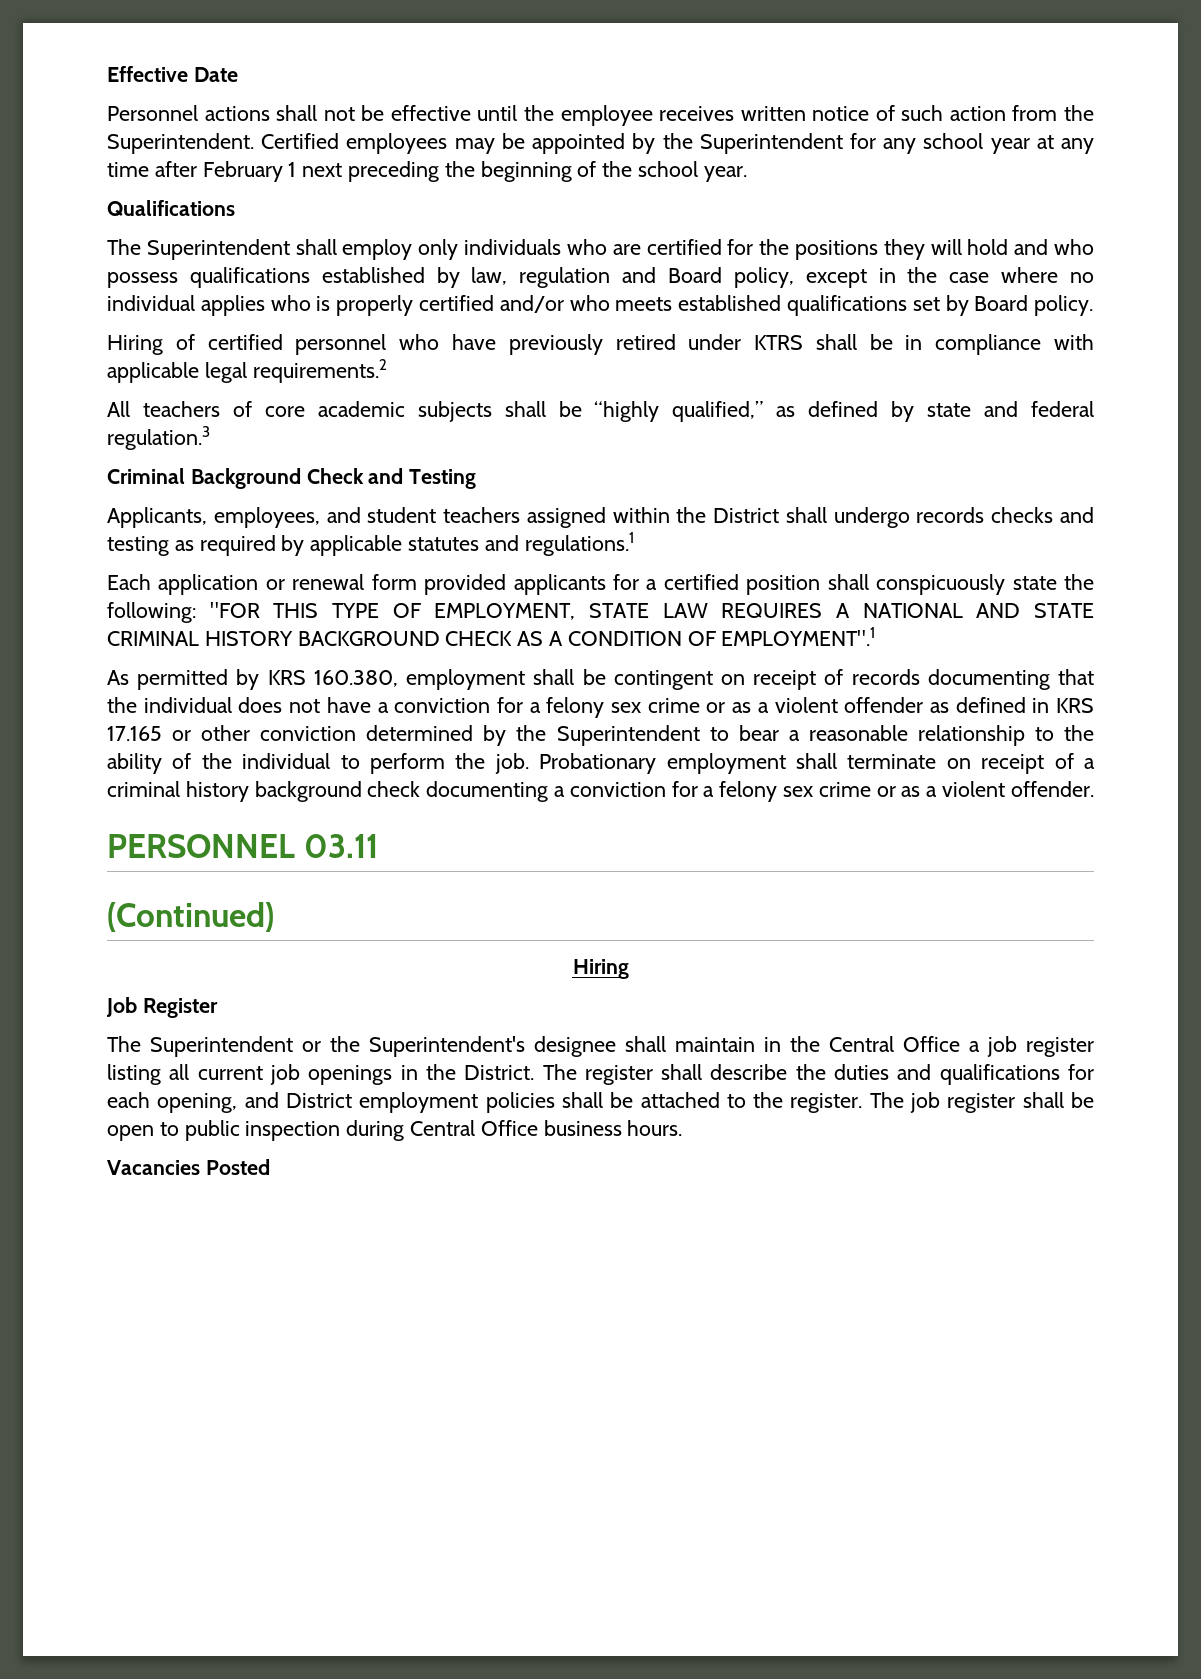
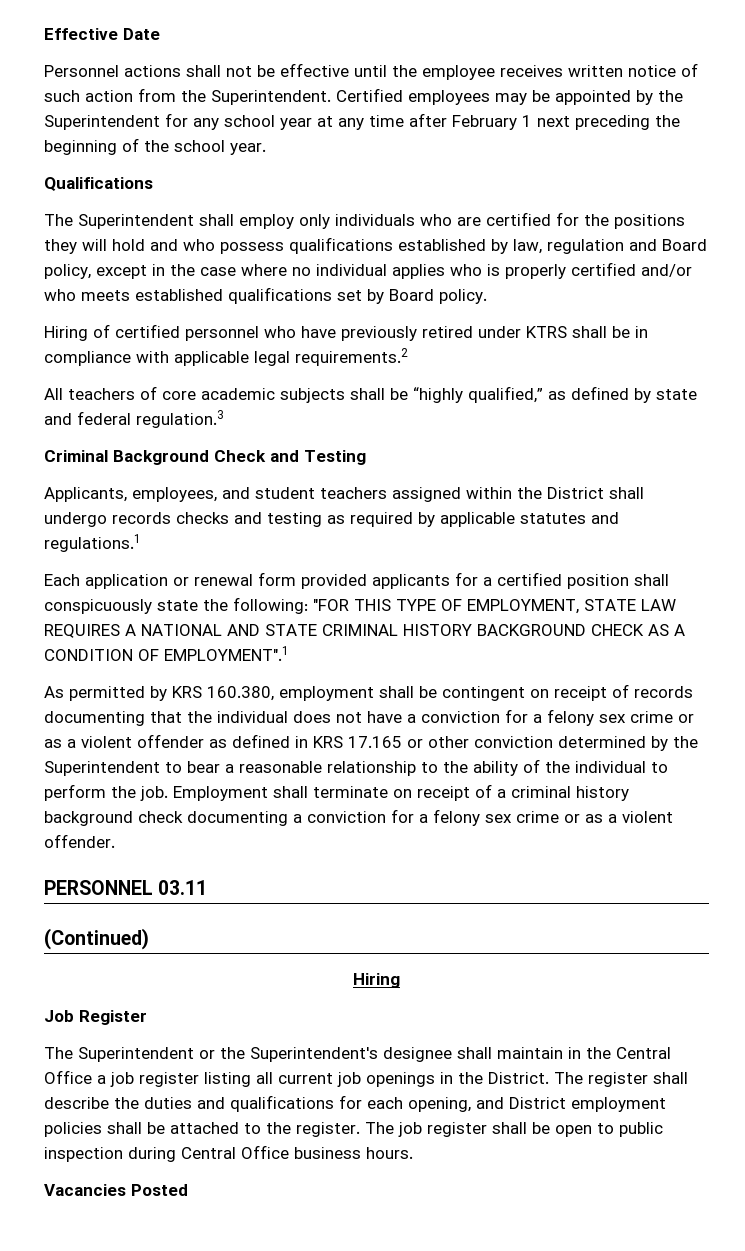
[539,753,786,774] Probationary employment -> [173,786,268,801] Employment

